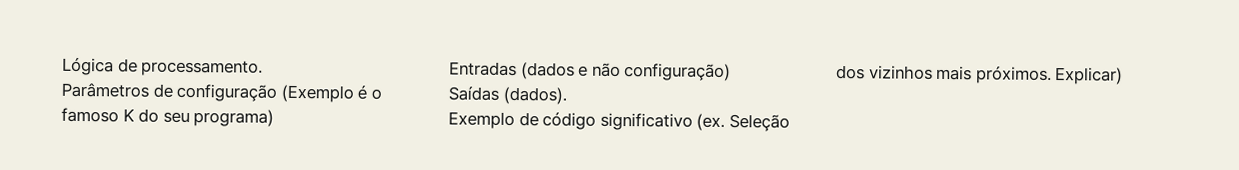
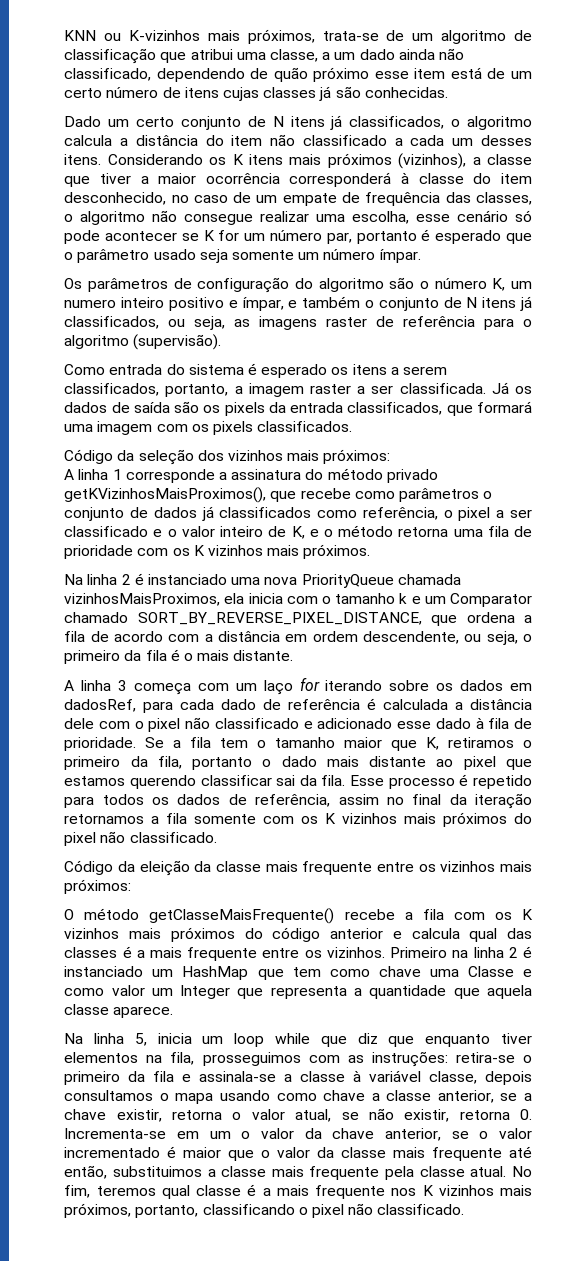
[62,57,264,77] [61,82,382,103] [61,107,275,127] [449,61,732,82] [448,86,567,105] [448,111,790,132] [836,65,1124,85] Lógica de processamento. // Parâmetros de configuração (Exemplo é o famoso K do seu programa) // Entradas (dados e não configuração) // Saídas (dados). // Exemplo de código significativo (ex. Seleção dos vizinhos mais próximos. Explicar) -> [64,29,532,44] [64,48,464,64] [64,67,533,82] [64,86,448,101] [64,115,532,130] [64,134,532,146] [64,153,532,169] [64,172,532,187] [64,192,532,206] [64,210,532,225] [64,229,532,244] [64,249,421,263] [64,277,532,293] [64,296,532,311] [64,316,532,330] [64,334,222,350] [64,363,447,378] [64,382,532,397] [64,401,532,416] [64,421,353,435] [64,449,391,465] [64,468,438,483] [64,487,493,503] [64,506,532,521] [64,525,532,539] [64,544,371,559] [64,573,461,588] [64,593,532,607] [64,612,532,626] [64,631,532,645] [64,649,294,664] [64,677,532,695] [64,698,532,713] [64,717,532,732] [64,737,532,751] [64,756,532,770] [64,774,532,789] [64,793,532,809] [64,812,532,827] [64,831,217,846] [64,860,532,876] [64,879,132,894] [64,908,533,924] [64,927,533,942] [64,946,532,961] [64,966,532,980] [64,985,532,999] [64,1004,174,1018] [64,1033,532,1047] [64,1051,532,1067] [64,1070,532,1085] [64,1090,533,1104] [64,1108,533,1122] [64,1128,532,1141] [64,1146,532,1161] [64,1165,532,1180] [64,1184,532,1199] [64,1203,465,1218] KNN ou K-vizinhos mais próximos, trata-se de um algoritmo de classificação que atribui uma classe, a um dado ainda não classificado, dependendo de quão próximo esse item está de um certo número de itens cujas classes já são conhecidas. // Dado um certo conjunto de N itens já classificados, o algoritmo calcula a distância do item não classificado a cada um desses itens. Considerando os K itens mais próximos (vizinhos), a classe que tiver a maior ocorrência corresponderá à classe do item desconhecido, no caso de um empate de frequência das classes, o algoritmo não consegue realizar uma escolha, esse cenário só pode acontecer se K for um número par, portanto é esperado que o parâmetro usado seja somente um número ímpar. // Os parâmetros de configuração do algoritmo são o número K, um numero inteiro positivo e ímpar, e também o conjunto de N itens já classificados, ou seja, as imagens raster de referência para o algoritmo (supervisão). // Como entrada do sistema é esperado os itens a serem classificados, portanto, a imagem raster a ser classificada. Já os dados de saída são os pixels da entrada classificados, que formará uma imagem com os pixels classificados. // Código da seleção dos vizinhos mais próximos: // A linha 1 corresponde a assinatura do método privado getKVizinhosMaisProximos(), que recebe como parâmetros o conjunto de dados já classificados como referência, o pixel a ser classificado e o valor inteiro de K, e o método retorna uma fila de prioridade com os K vizinhos mais próximos. // Na linha 2 é instanciado uma nova PriorityQueue chamada vizinhosMaisProximos, ela inicia com o tamanho k e um Comparator chamado SORT_BY_REVERSE_PIXEL_DISTANCE, que ordena a fila de acordo com a distância em ordem descendente, ou seja, o primeiro da fila é o mais distante. // A linha 3 começa com um laço for iterando sobre os dados em dadosRef, para cada dado de referência é calculada a distância dele com o pixel não classificado e adicionado esse dado à fila de prioridade. Se a fila tem o tamanho maior que K, retiramos o primeiro da fila, portanto o dado mais distante ao pixel que estamos querendo classificar sai da fila. Esse processo é repetido para todos os dados de referência, assim no final da iteração retornamos a fila somente com os K vizinhos mais próximos do pixel não classificado. // Código da eleição da classe mais frequente entre os vizinhos mais próximos: // O método getClasseMaisFrequente() recebe a fila com os K vizinhos mais próximos do código anterior e calcula qual das classes é a mais frequente entre os vizinhos. Primeiro na linha 2 é instanciado um HashMap que tem como chave uma Classe e como valor um Integer que representa a quantidade que aquela classe aparece. // Na linha 5, inicia um loop while que diz que enquanto tiver elementos na fila, prosseguimos com as instruções: retira-se o primeiro da fila e assinala-se a classe à variável classe, depois consultamos o mapa usando como chave a classe anterior, se a chave existir, retorna o valor atual, se não existir, retorna 0. Incrementa-se em um o valor da chave anterior, se o valor incrementado é maior que o valor da classe mais frequente até então, substituimos a classe mais frequente pela classe atual. No fim, teremos qual classe é a mais frequente nos K vizinhos mais próximos, portanto, classificando o pixel não classificado.

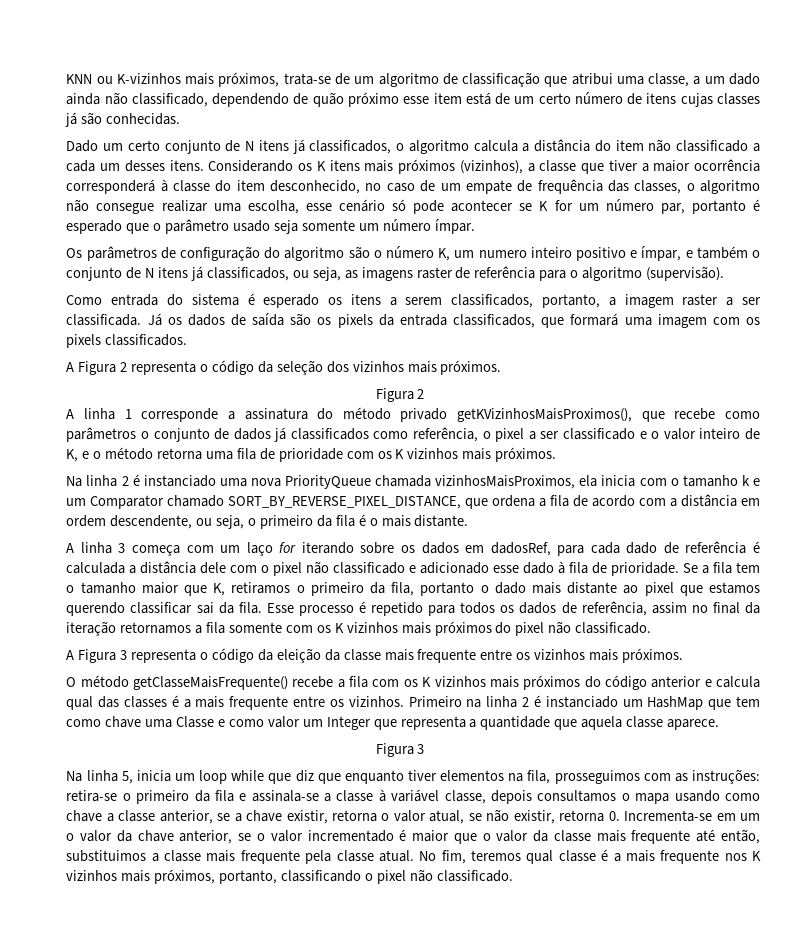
[64,449,114,464] Código -> [66,360,254,375] A Figura 2 representa o código
[323,449,391,464] próximos: -> [440,360,502,375] [375,388,425,402] próximos. // Figura 2
[64,860,114,875] Código -> [66,648,254,663] A Figura 3 representa o código
[64,879,132,894] próximos: -> [621,648,683,663] próximos.
(174, 1012) none -> [375,743,425,757] // Figura 3

